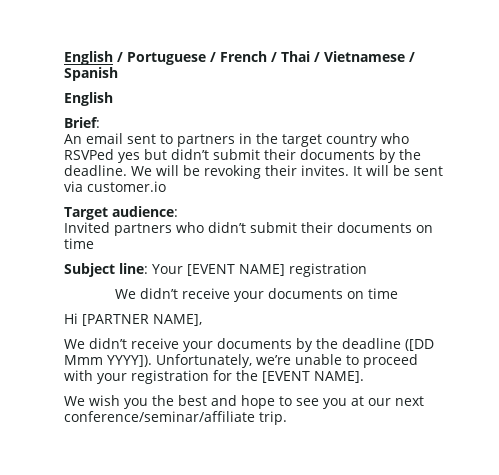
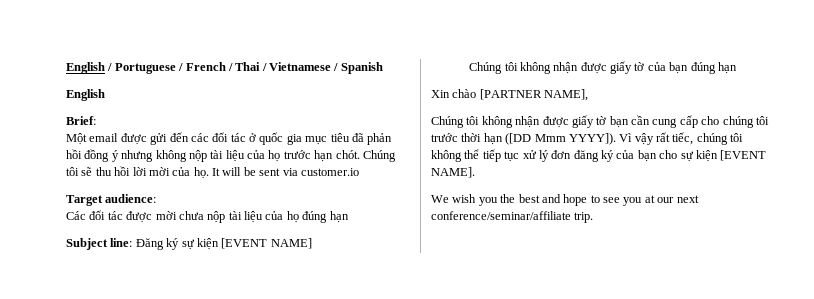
[64,133,409,147] [64,149,421,163] [64,165,349,179] An email sent to partners in the target country who RSVPed yes but didn’t submit their documents by the deadline. We will be revoking their invites. -> [66,132,393,145] [66,149,396,162] [66,166,209,179] Một email được gửi đến các đối tác ở quốc gia mục tiêu đã phản hồi đồng ý nhưng không nộp tài liệu của họ trước hạn chót. Chúng tôi sẽ thu hồi lời mời của họ.
[64,222,433,236] [64,238,94,249] [64,263,367,277] [114,288,398,302] [64,313,202,326] [64,338,434,352] [64,354,418,368] [64,370,258,384] Invited partners who didn’t submit their documents on time // Subject line: Your [EVENT NAME] registration // We didn’t receive your documents on time // Hi [PARTNER NAME], // We didn’t receive your documents by the deadline ([DD Mmm YYYY]). Unfortunately, we’re unable to proceed with your registration for the -> [66,210,349,223] [66,238,312,250] [469,61,737,74] [431,89,589,101] [431,115,769,128] [431,132,744,145] [431,149,718,162] Các đối tác được mời chưa nộp tài liệu của họ đúng hạn // Subject line: Đăng ký sự kiện [EVENT NAME] // Chúng tôi không nhận được giấy tờ của bạn đúng hạn // Xin chào [PARTNER NAME], // Chúng tôi không nhận được giấy tờ bạn cần cung cấp cho chúng tôi trước thời hạn ([DD Mmm YYYY]). Vì vậy rất tiếc, chúng tôi không thể tiếp tục xử lý đơn đăng ký của bạn cho sự kiện

